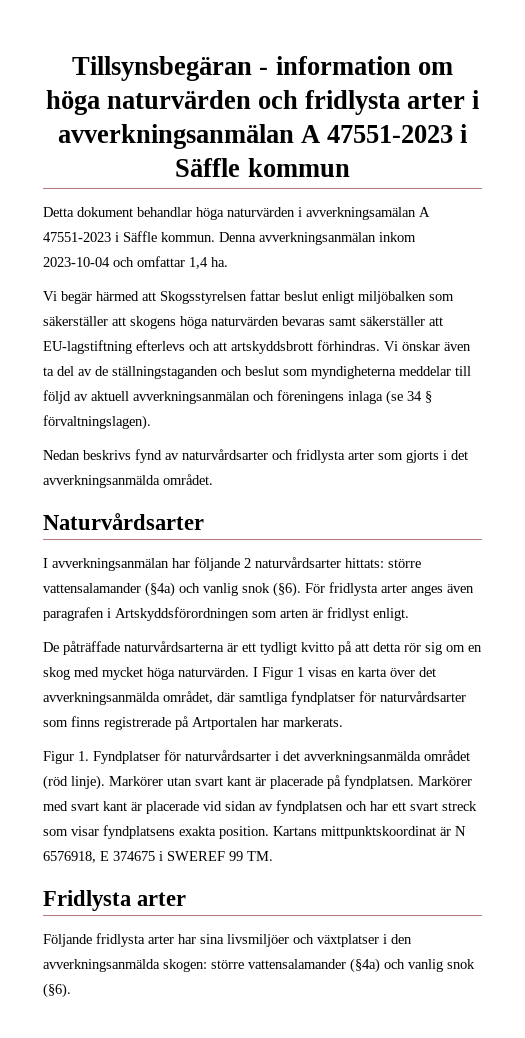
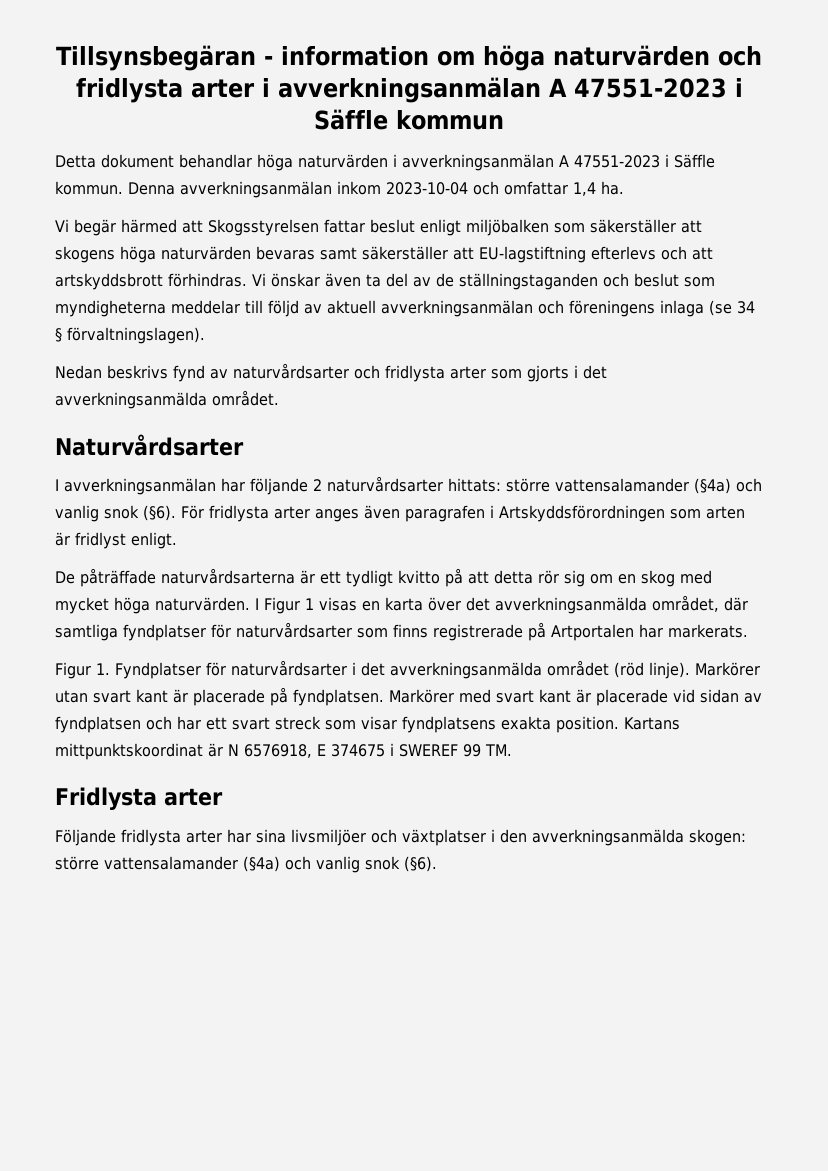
[306,207,416,220] avverkningsamälan -> [402,154,554,171] avverkningsanmälan

